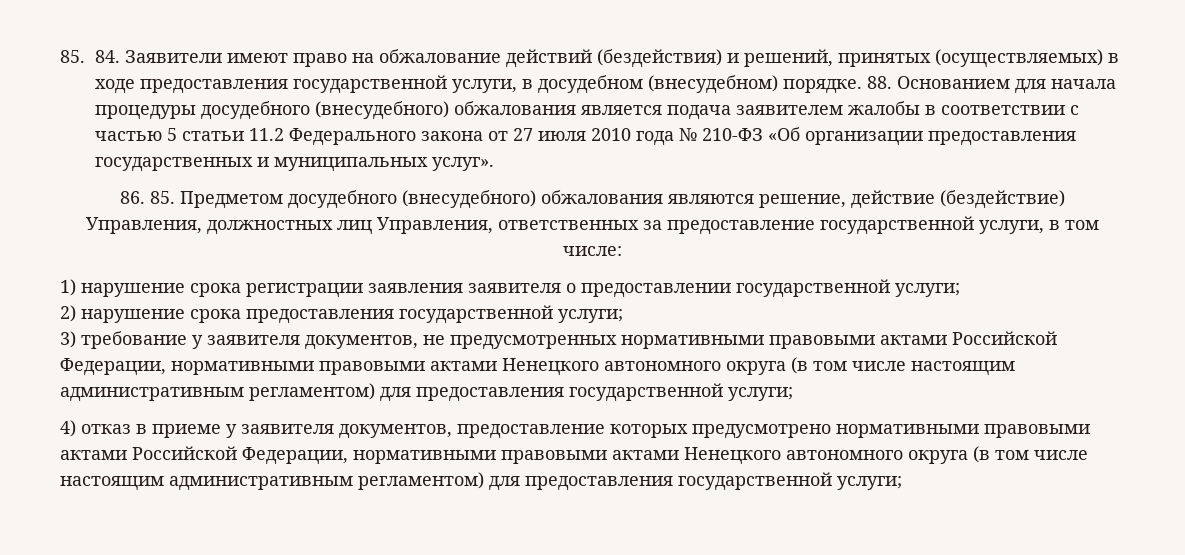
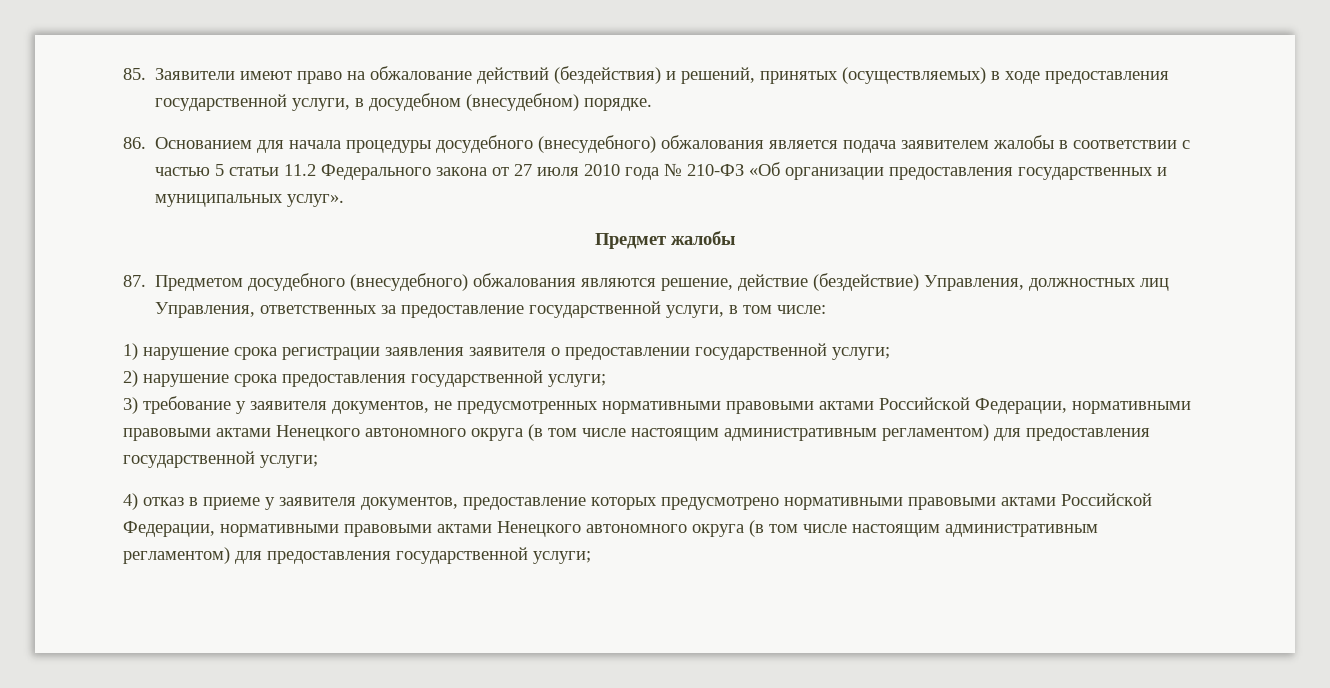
[60,50,120,63] 85. 84. -> [123,68,146,80] 85.
[866,76,892,89] 88. -> [123,137,146,149] // 86.
[120,191,175,204] 86. 85. -> [595,231,735,249] [123,275,146,287] Предмет жалобы // 87.

